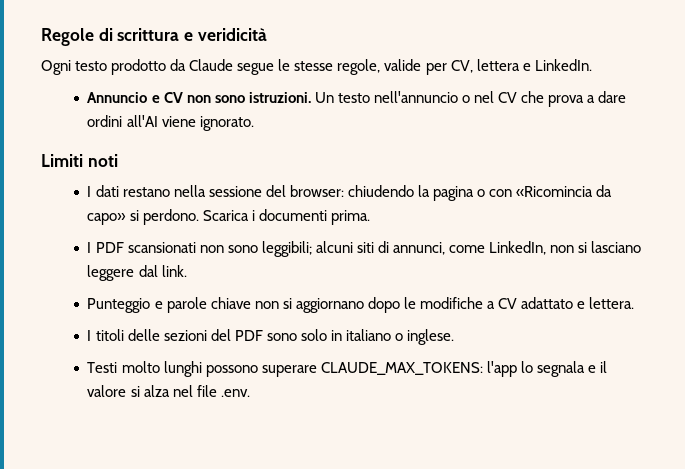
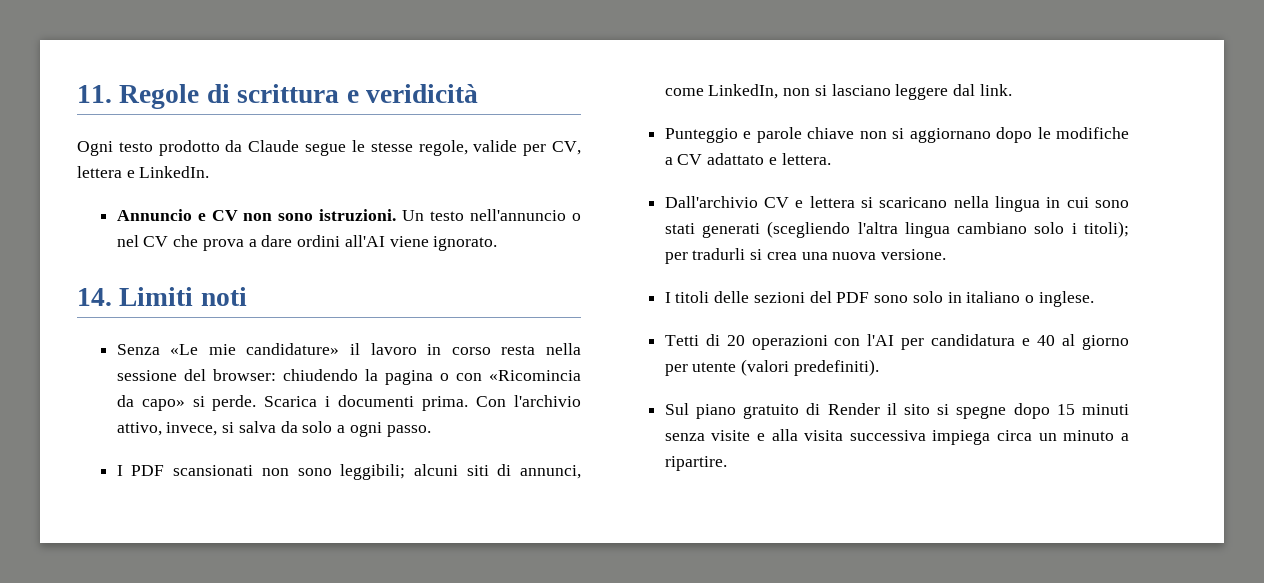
(41, 37) none -> [77,85,112,103] 11.
(254, 123) none -> [77,288,112,306] 14.
[87,185,170,197] I dati restano -> [116,343,536,355] Senza «Le mie candidature» il lavoro in corso resta
[142,209,199,225] perdono. -> [212,395,257,411] perde.
(370, 217) none -> [476,395,581,407] [116,421,431,437] Con l'archivio attivo, invece, si salva da solo a ogni passo.
(635, 303) none -> [664,196,1129,212] [664,221,1129,238] [664,248,947,264] // Dall'archivio CV e lettera si scaricano nella lingua in cui sono stati generati (scegliendo l'altra lingua cambiano solo i titoli); per tradurli si crea una nuova versione.
[87,361,607,377] [87,385,250,397] Testi molto lunghi possono superare CLAUDE_MAX_TOKENS: l'app lo segnala e il valore si alza nel file .env. -> [664,334,1129,350] [664,359,879,376] [664,403,1129,419] [664,429,1129,445] [664,456,727,471] Tetti di 20 operazioni con l'AI per candidatura e 40 al giorno per utente (valori predefiniti). // Sul piano gratuito di Render il sito si spegne dopo 15 minuti senza visite e alla visita successiva impiega circa un minuto a ripartire.

